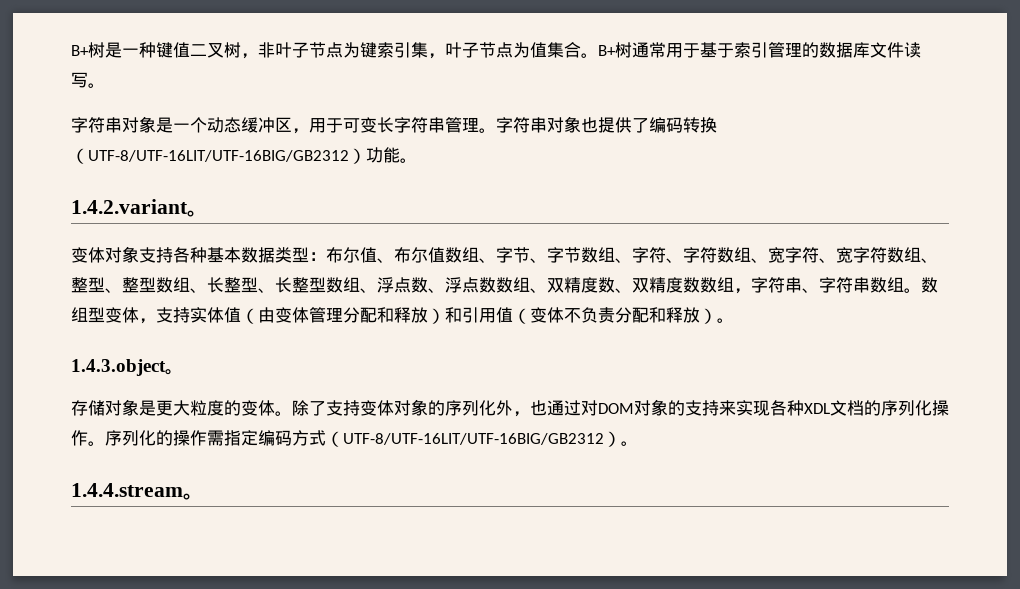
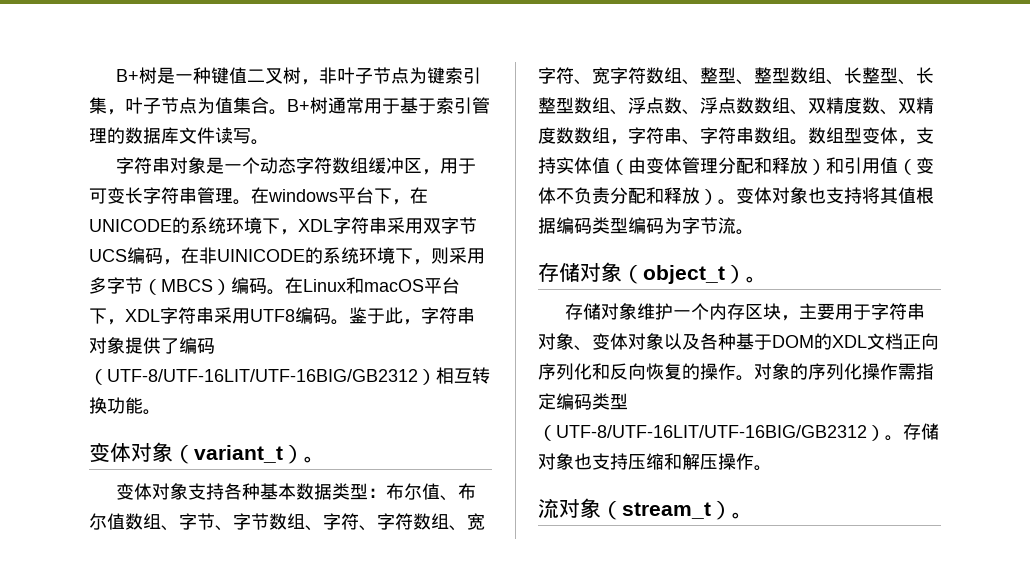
(241, 125) none -> [296,157,369,174] 字符数组
[496,116,598,133] 字符串对象也 -> [251,187,428,205] [89,217,477,235] [89,247,485,265] [89,277,460,295] [89,307,475,325] [89,337,125,354] 在windows平台下，在UNICODE的系统环境下，XDL字符串采用双字节UCS编码，在非UINICODE的系统环境下，则采用多字节（MBCS）编码。在Linux和macOS平台下，XDL字符串采用UTF8编码。鉴于此，字符串对象
[683,117,717,133] [71,148,366,164] 转换（UTF-8/UTF-16LIT/UTF-16BIG/GB2312） -> [89,367,490,385] [89,397,107,414] （UTF-8/UTF-16LIT/UTF-16BIG/GB2312）相互转换
[71,199,188,214] 1.4.2.variant -> [89,442,304,464] 变体对象（variant_t）
[71,359,184,376] [71,399,949,417] [71,430,173,446] // 1.4.3.object。 // 存储对象是更大粒度的变体。除了支持变体对象的序列化外，也通过对DOM对象的支持来实现各种XDL文档的序列化操作。序列化的 -> [736,187,934,204] [538,217,754,235] [538,262,767,284] [565,303,926,321] [538,333,939,351] [538,363,862,381] 变体对象也支持将其值根据编码类型编码为字节流。 // 存储对象（object_t）。 // 存储对象维护一个内存区块，主要用于字符串对象、变体对象以及各种基于DOM的XDL文档正向序列化和反向恢复的操作。对象的序列化
[292,430,326,446] 方式 -> [592,393,628,410] 类型
[71,483,183,497] // 1.4.4.stream -> [903,423,939,440] [538,453,772,471] [538,498,732,520] 存储对象也支持压缩和解压操作。 // 流对象（stream_t）

